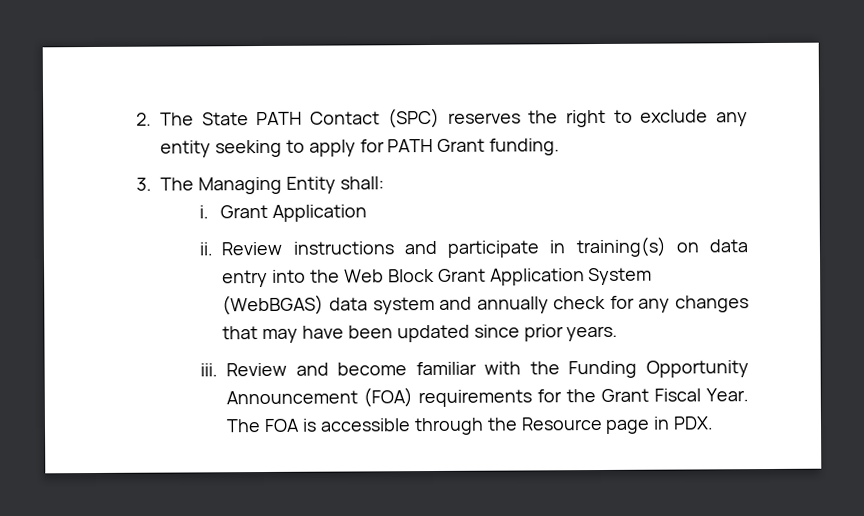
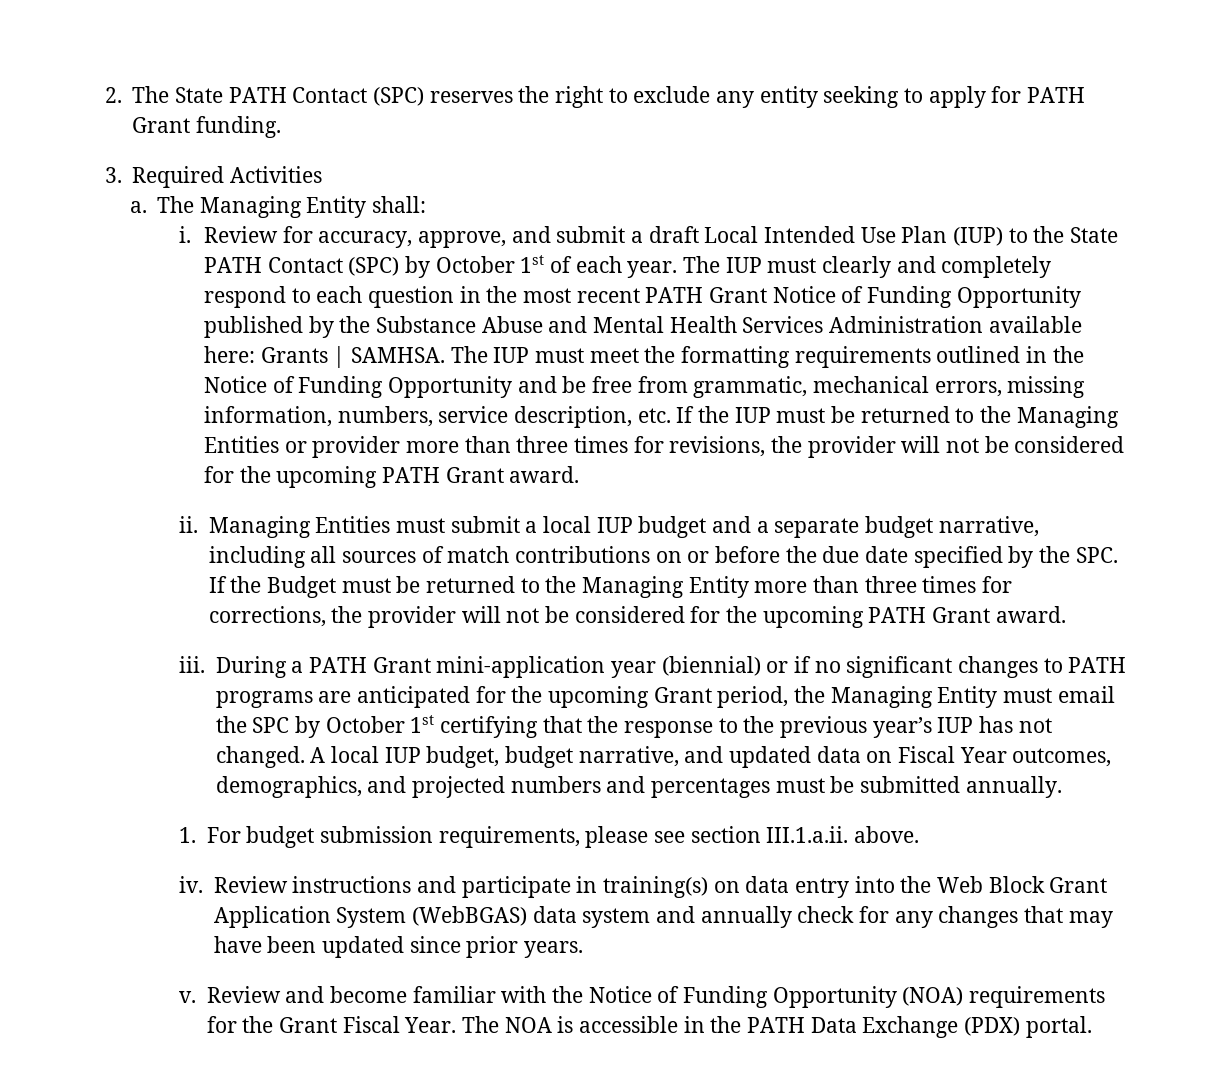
(153, 184) none -> [132,166,322,188] [129,201,147,213] Required Activities // a.
[220,204,368,222] [199,242,214,256] Grant Application // ii. -> [203,226,1118,248] [203,255,1052,278] [203,286,1081,308] [203,316,1082,338] [203,346,1084,368] [203,376,1086,398] [203,406,1119,428] [203,436,1125,458] [203,466,580,488] [179,516,1039,538] [208,546,1118,568] [208,576,1012,598] [208,606,1066,628] [179,656,1127,678] [215,686,1115,708] [215,715,1052,738] [215,746,1112,768] [215,776,1062,798] [179,826,919,848] [179,876,204,893] Review for accuracy, approve, and submit a draft Local Intended Use Plan (IUP) to the State PATH Contact (SPC) by October 1st of each year. The IUP must clearly and completely respond to each question in the most recent PATH Grant Notice of Funding Opportunity published by the Substance Abuse and Mental Health Services Administration available here: Grants | SAMHSA. The IUP must meet the formatting requirements outlined in the Notice of Funding Opportunity and be free from grammatic, mechanical errors, missing information, numbers, service description, etc. If the IUP must be returned to the Managing Entities or provider more than three times for revisions, the provider will not be considered for the upcoming PATH Grant award. // ii. Managing Entities must submit a local IUP budget and a separate budget narrative, including all sources of match contributions on or before the due date specified by the SPC. If the Budget must be returned to the Managing Entity more than three times for corrections, the provider will not be considered for the upcoming PATH Grant award. // iii. During a PATH Grant mini-application year (biennial) or if no significant changes to PATH programs are anticipated for the upcoming Grant period, the Managing Entity must email the SPC by October 1st certifying that the response to the previous year’s IUP has not changed. A local IUP budget, budget narrative, and updated data on Fiscal Year outcomes, demographics, and projected numbers and percentages must be submitted annually. // 1. For budget submission requirements, please see section III.1.a.ii. above. // iv.
[200,363,219,377] iii. -> [179,991,197,1003] v.
[568,360,749,379] [226,387,414,408] Funding Opportunity Announcement (FOA) -> [588,986,964,1008] Notice of Funding Opportunity (NOA)
[264,418,301,432] FOA -> [504,1017,552,1033] NOA
[413,416,715,436] through the Resource page in PDX. -> [683,1016,1092,1038] in the PATH Data Exchange (PDX) portal.

